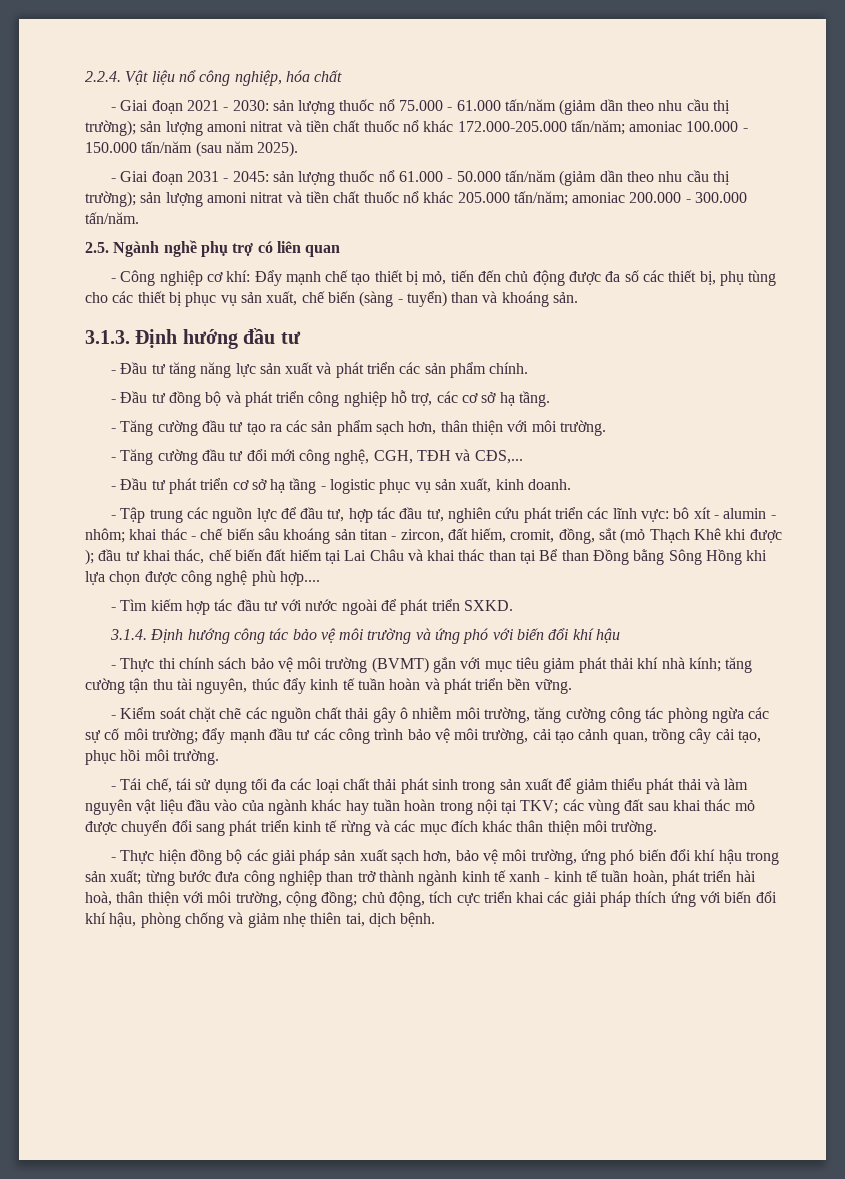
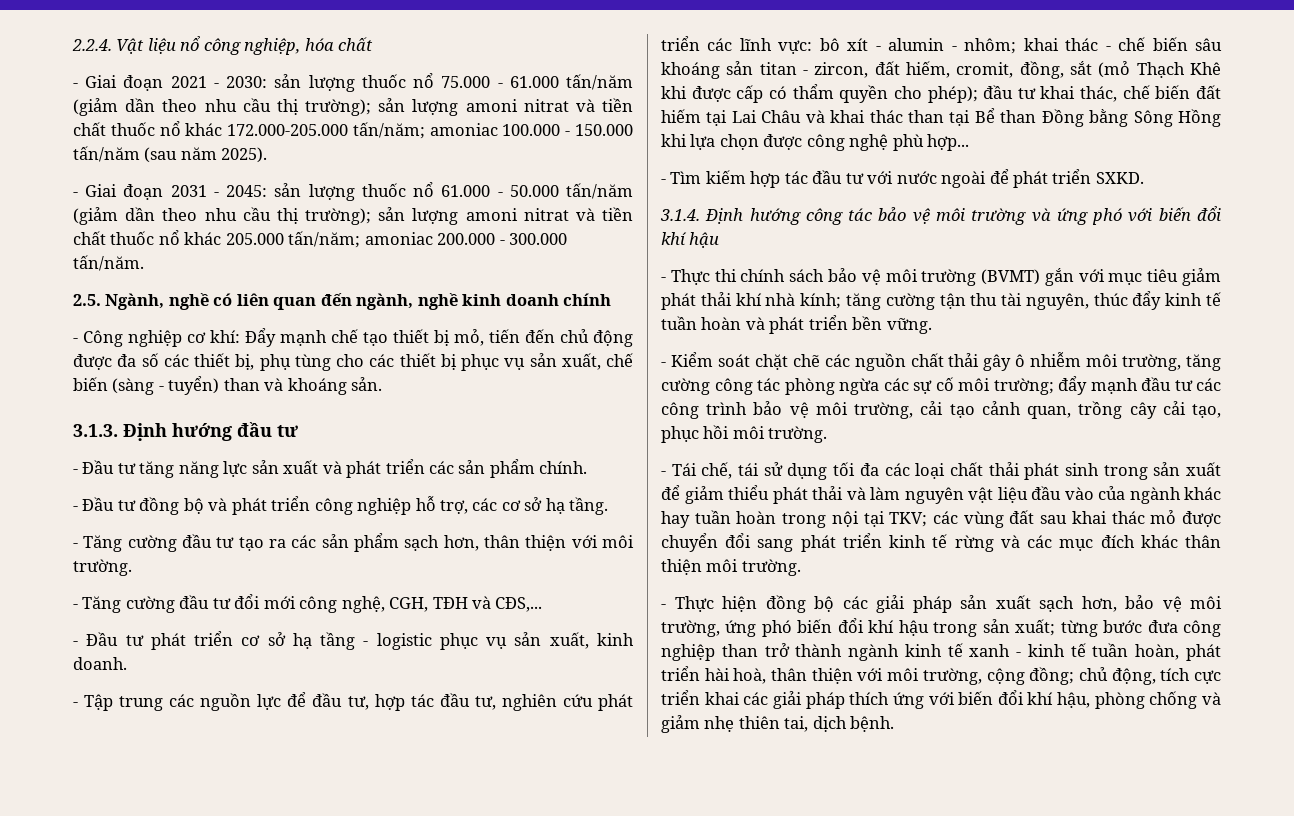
[113,240,254,257] Ngành nghề phụ trợ -> [105,293,209,310] Ngành, nghề
(341, 251) none -> [320,293,612,310] đến ngành, nghề kinh doanh chính
[85,549,94,565] ); -> [736,84,978,103] cấp có thẩm quyền cho phép);
[279,571,320,586] hợp.... -> [927,134,970,151] hợp...

